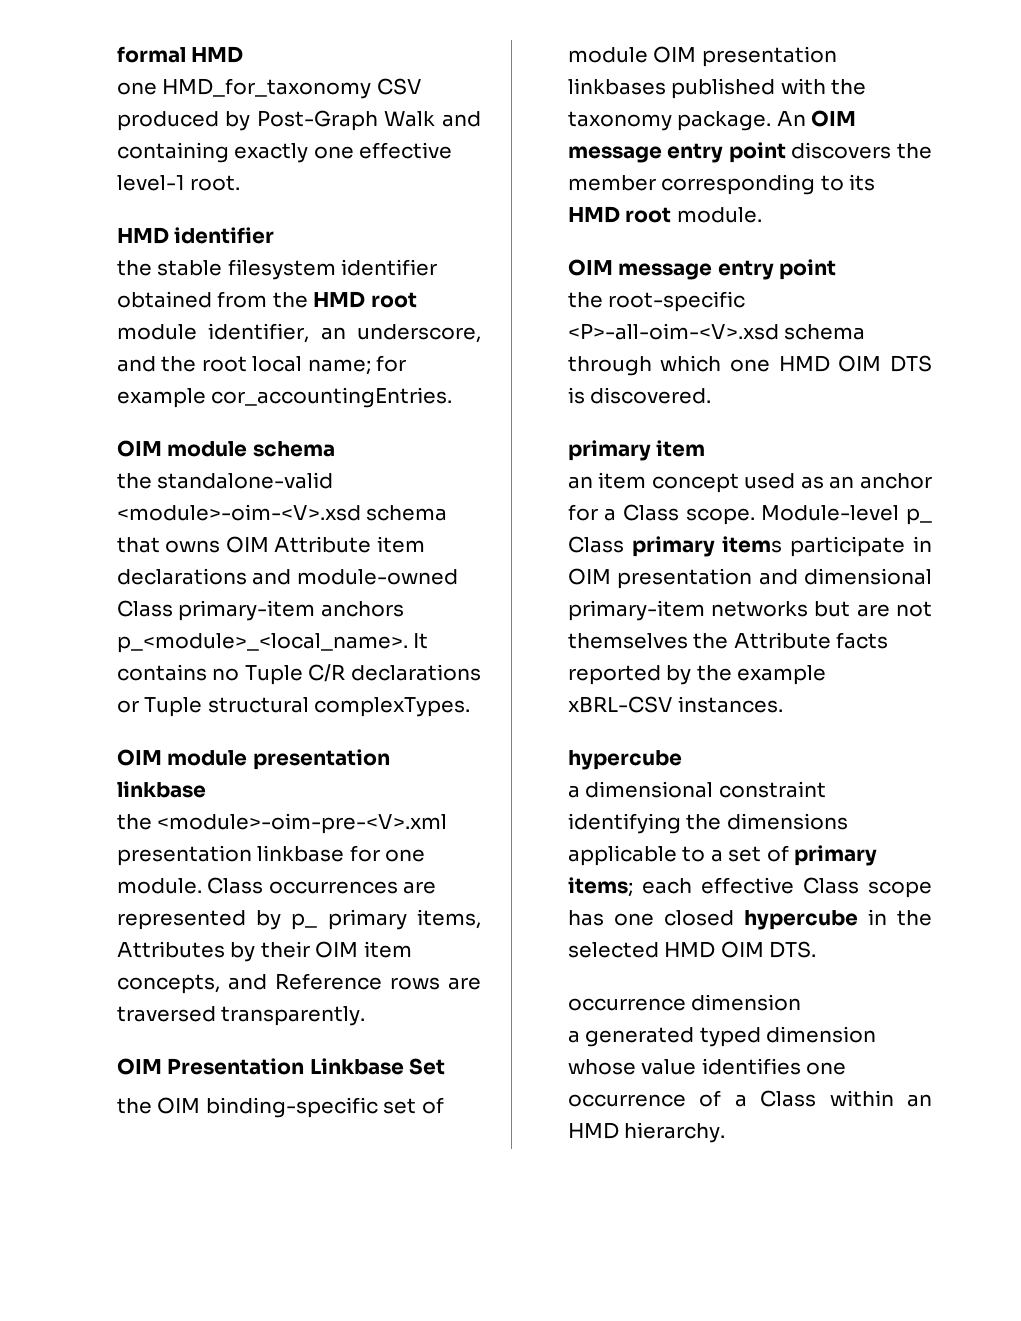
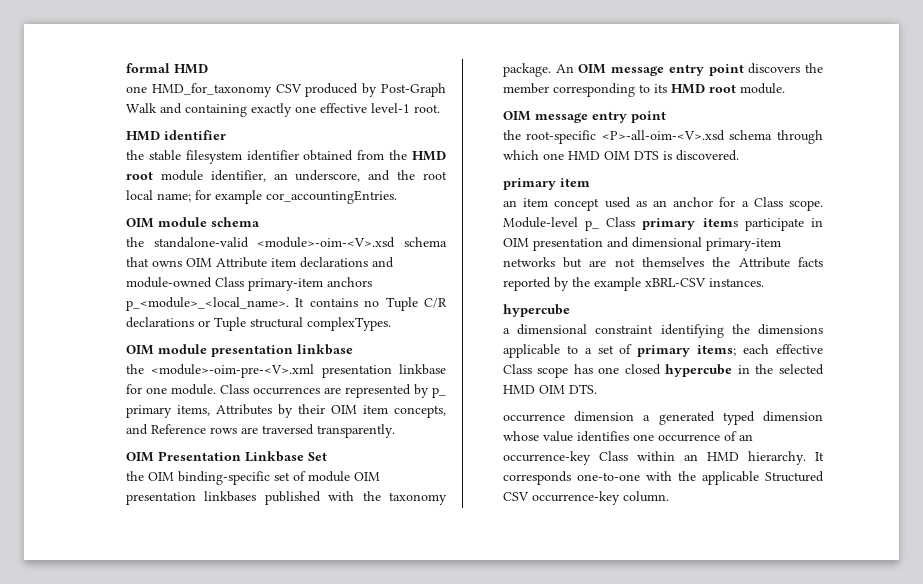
(802, 1002) // -> (635, 416) none
[734,1094,747,1107] a -> [738,434,753,441] [502,451,591,465] an occurrence-key
(726, 1132) none -> [815,452,824,461] [502,471,824,485] [502,491,669,505] It corresponds one-to-one with the applicable Structured CSV occurrence-key column.

